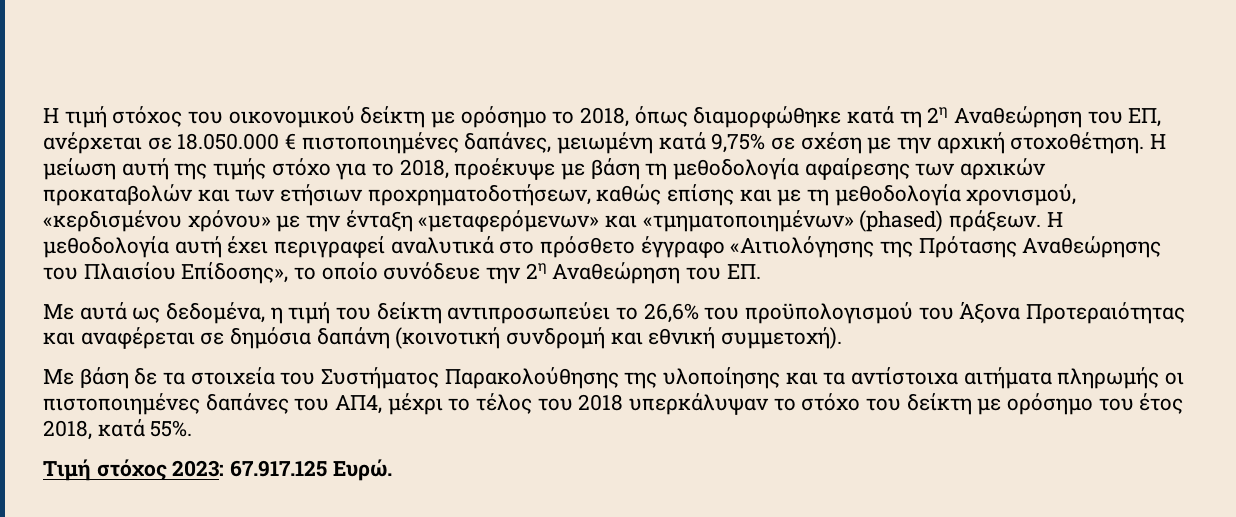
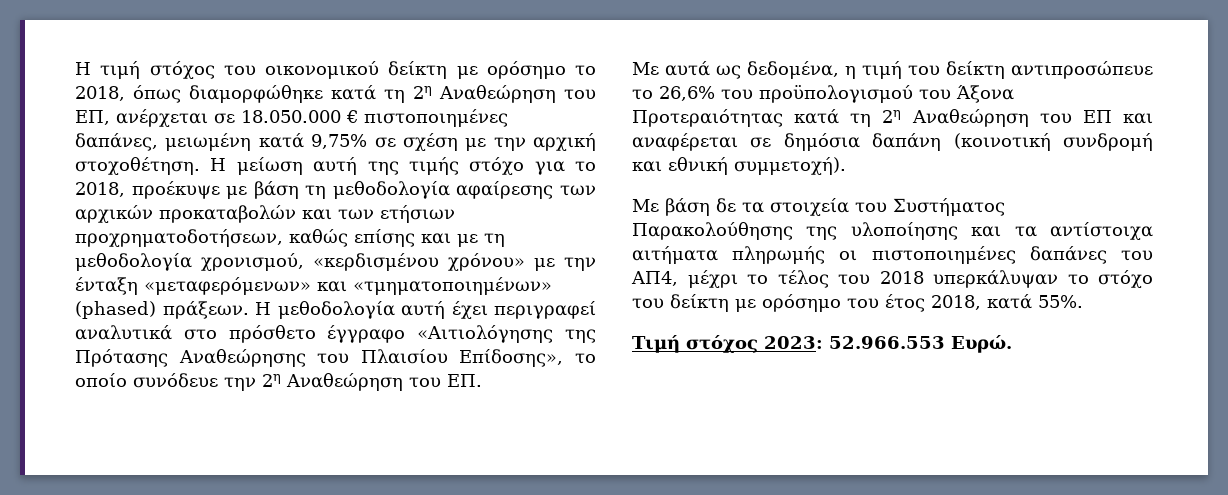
[447,302,611,324] αντιπροσωπεύει -> [1011,61,1153,79] αντιπροσώπευε
(1186, 313) none -> [794,109,1112,127] κατά τη 2η Αναθεώρηση του ΕΠ
[230,460,328,477] 67.917.125 -> [829,336,945,349] 52.966.553

